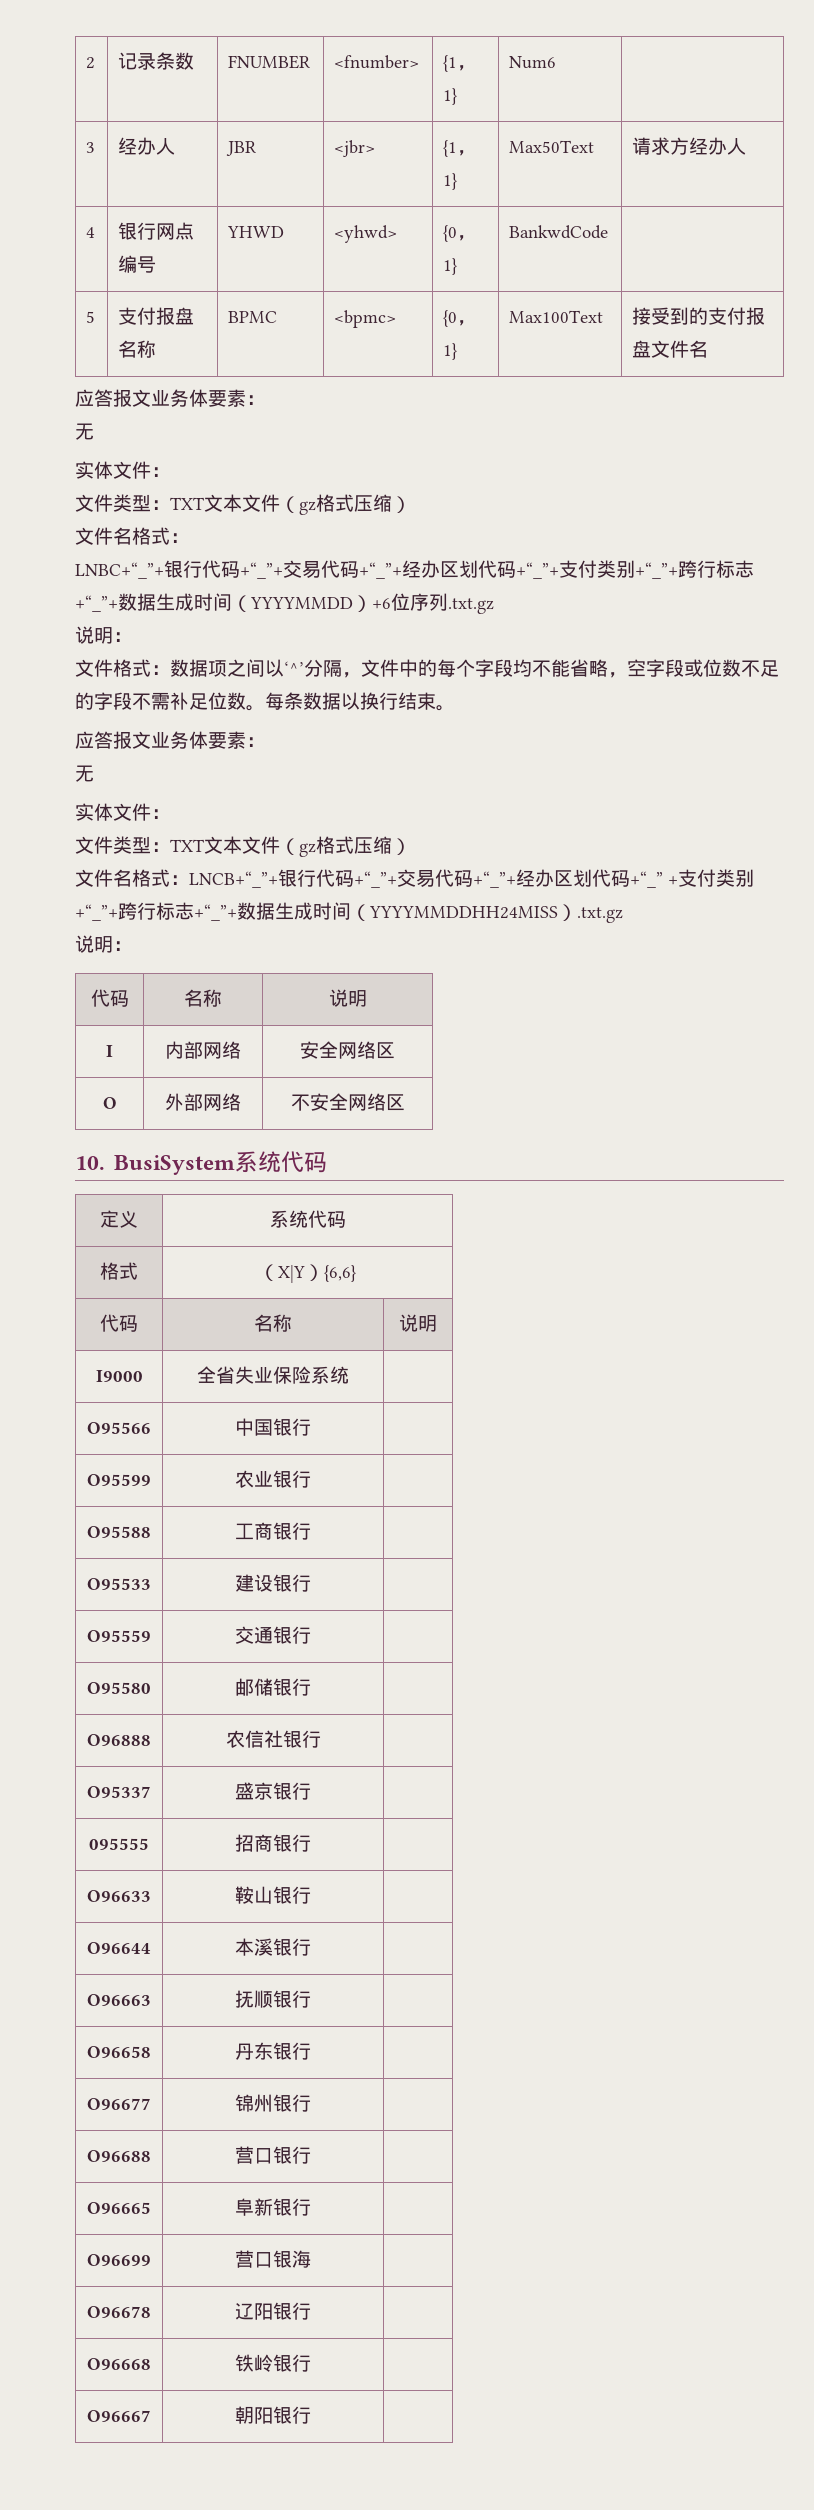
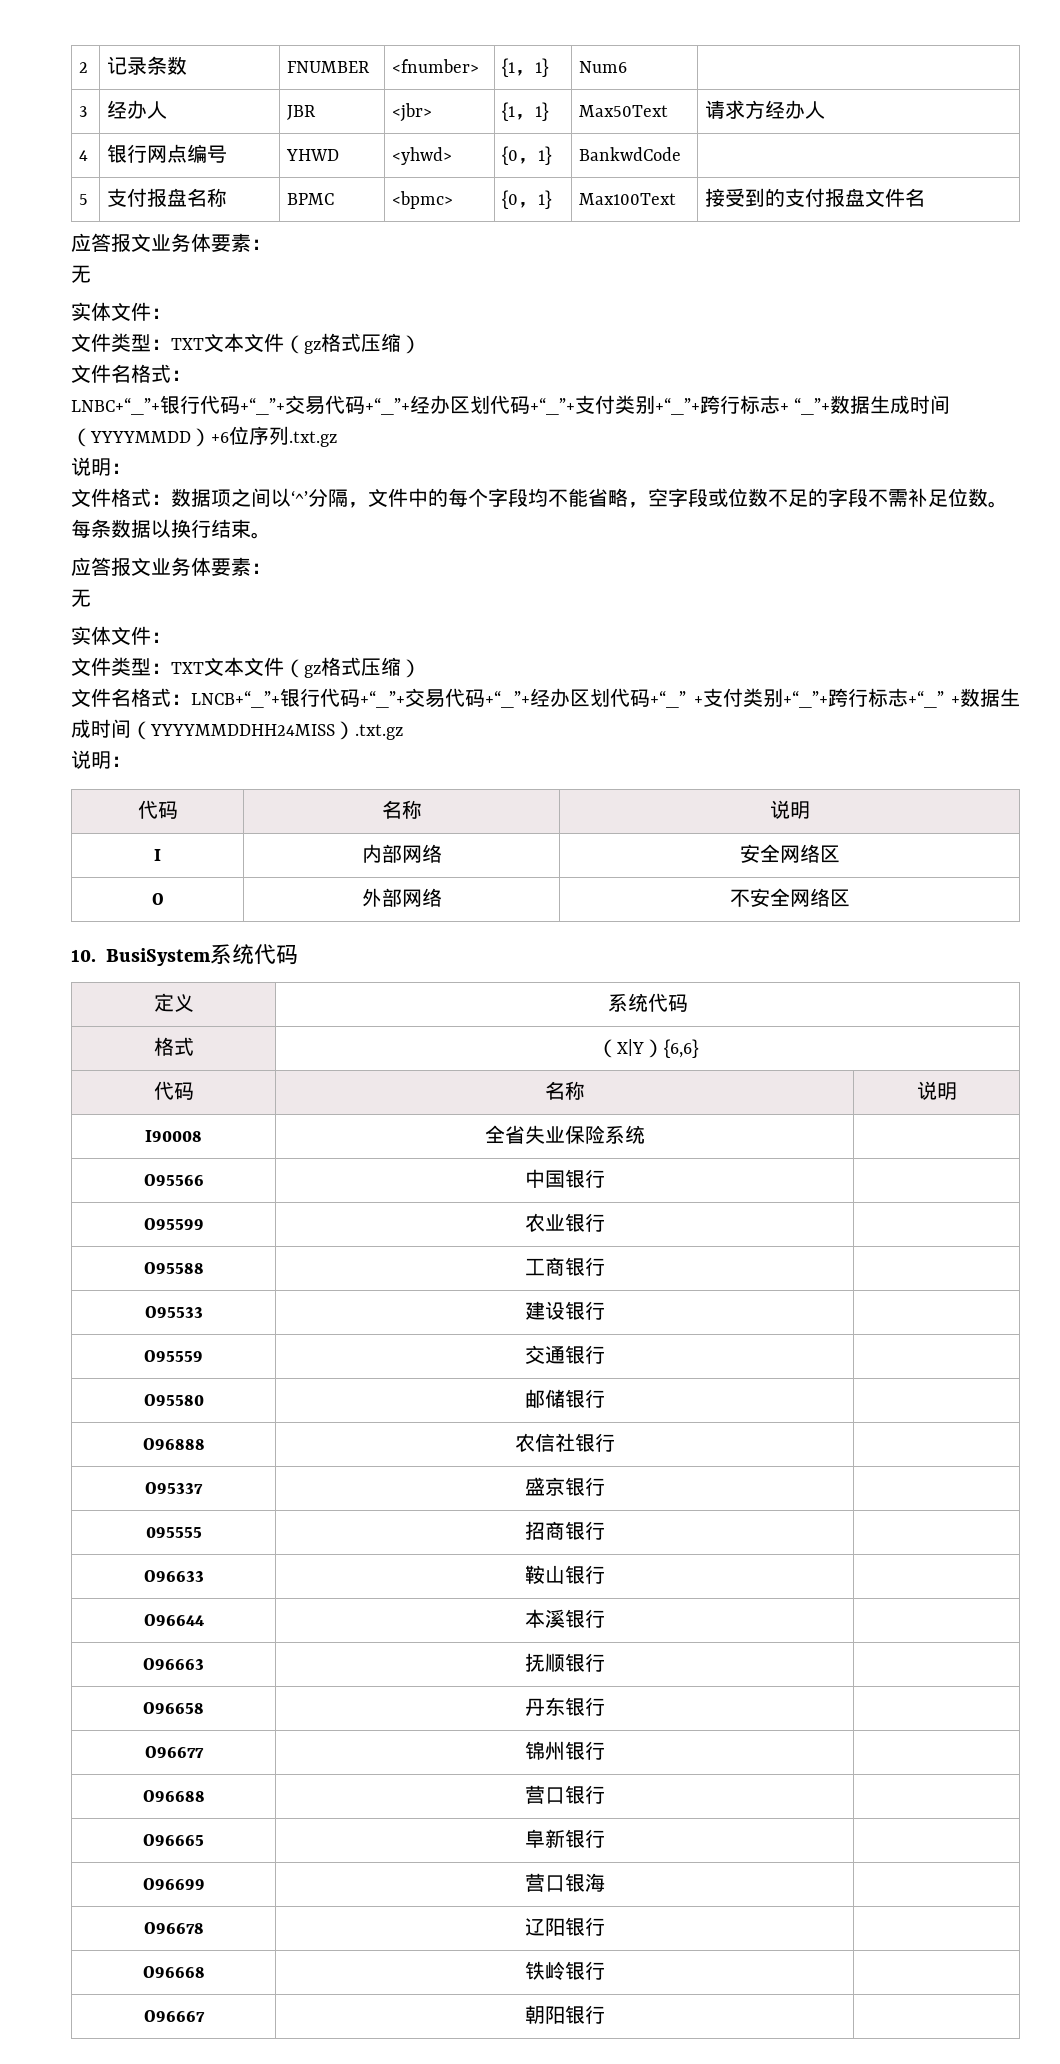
[75,595,118,612] +“_”+ -> [780,397,831,415] + “_”+
[194,904,237,921] +“_”+ -> [907,690,960,708] +“_” +
[95,1370,143,1382] I9000 -> [145,1130,202,1142] I90008

